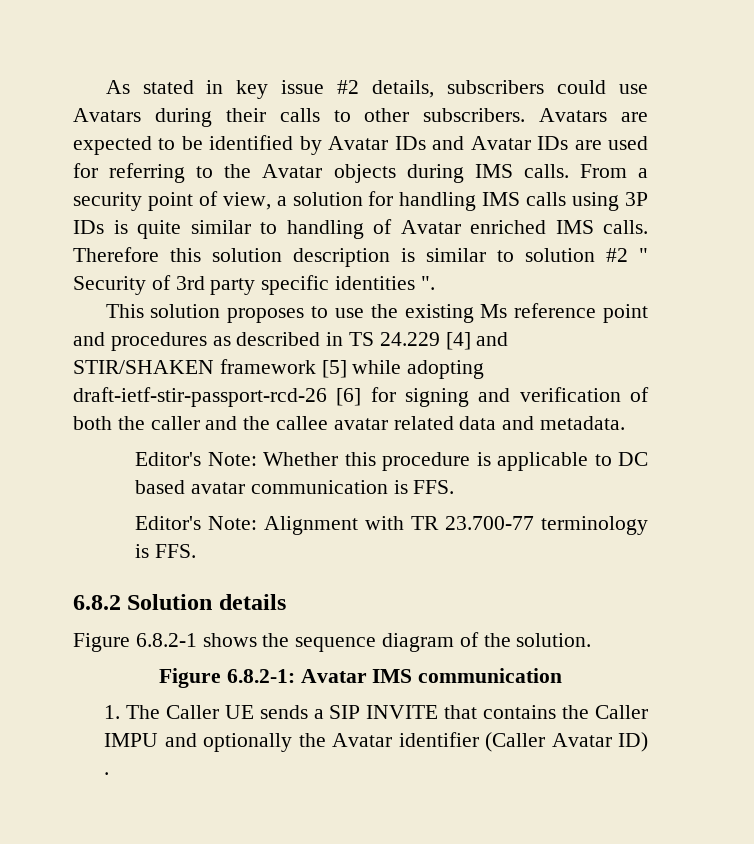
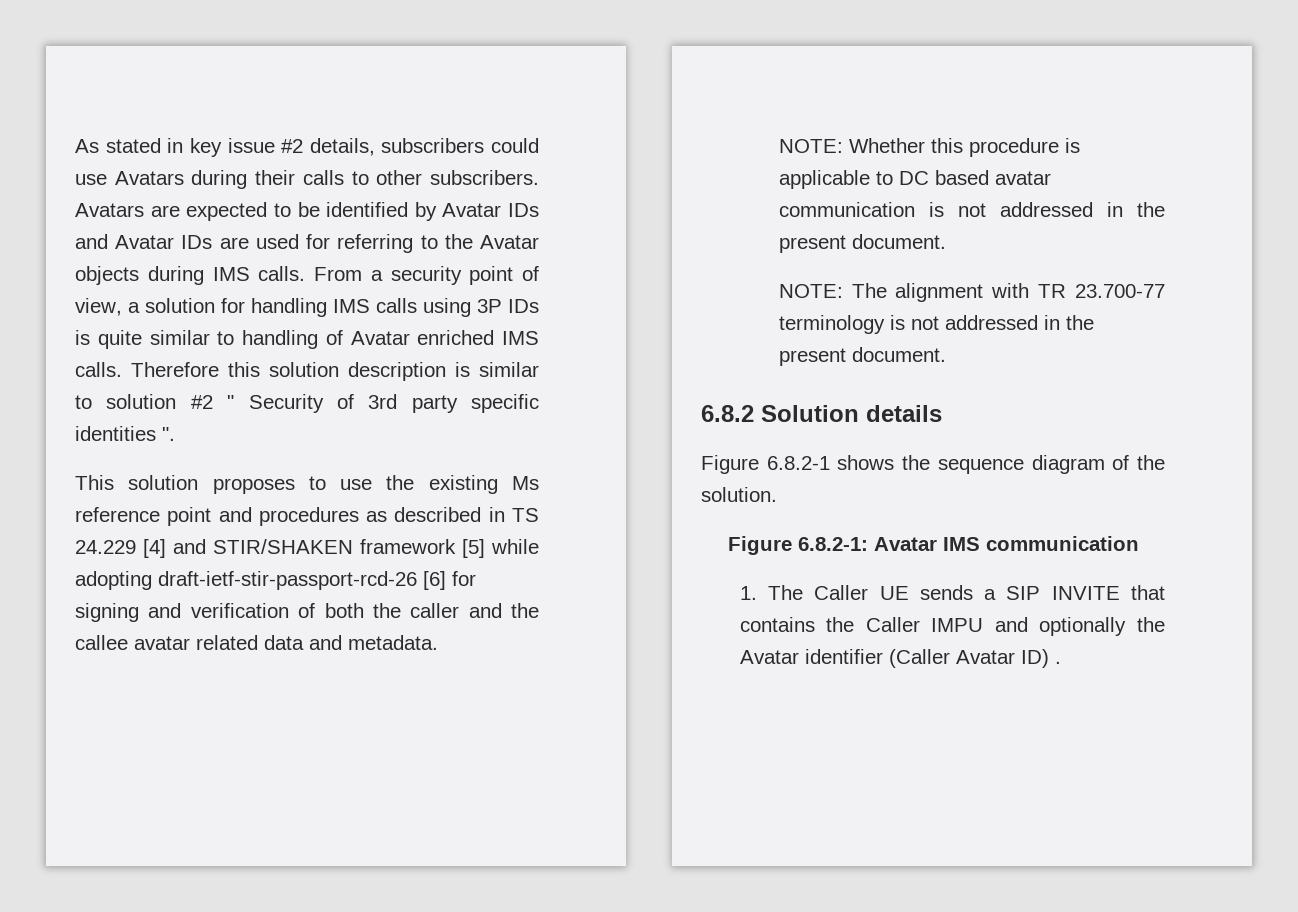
[135,452,257,466] Editor's Note: -> [778,139,843,153] NOTE:
[413,480,455,494] [135,516,359,535] FFS. // Editor's Note: Alignment -> [957,202,1165,217] [778,234,946,253] [778,283,984,302] not addressed in the present document. // NOTE: The alignment
[154,544,196,558] FFS. -> [910,315,1094,330] [778,347,946,366] not addressed in the present document.

